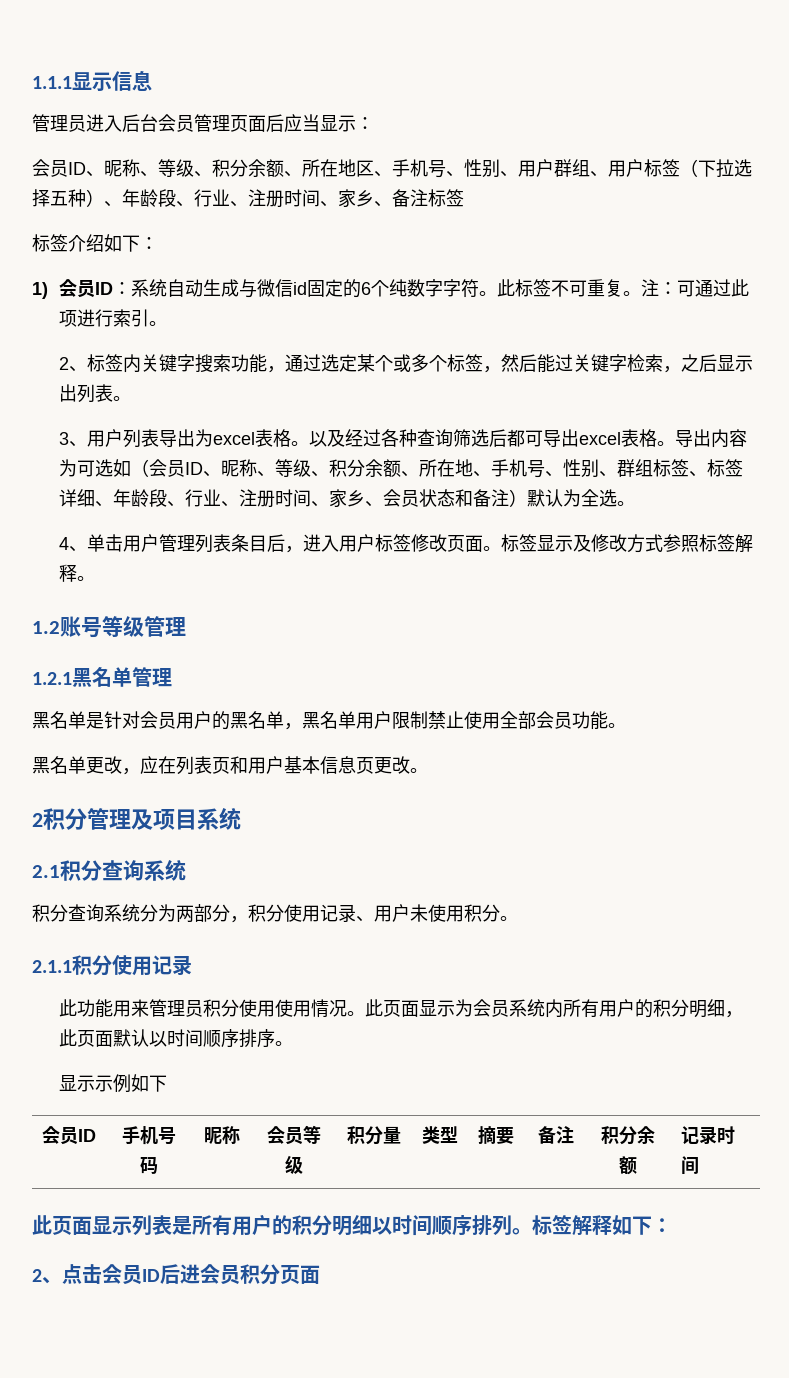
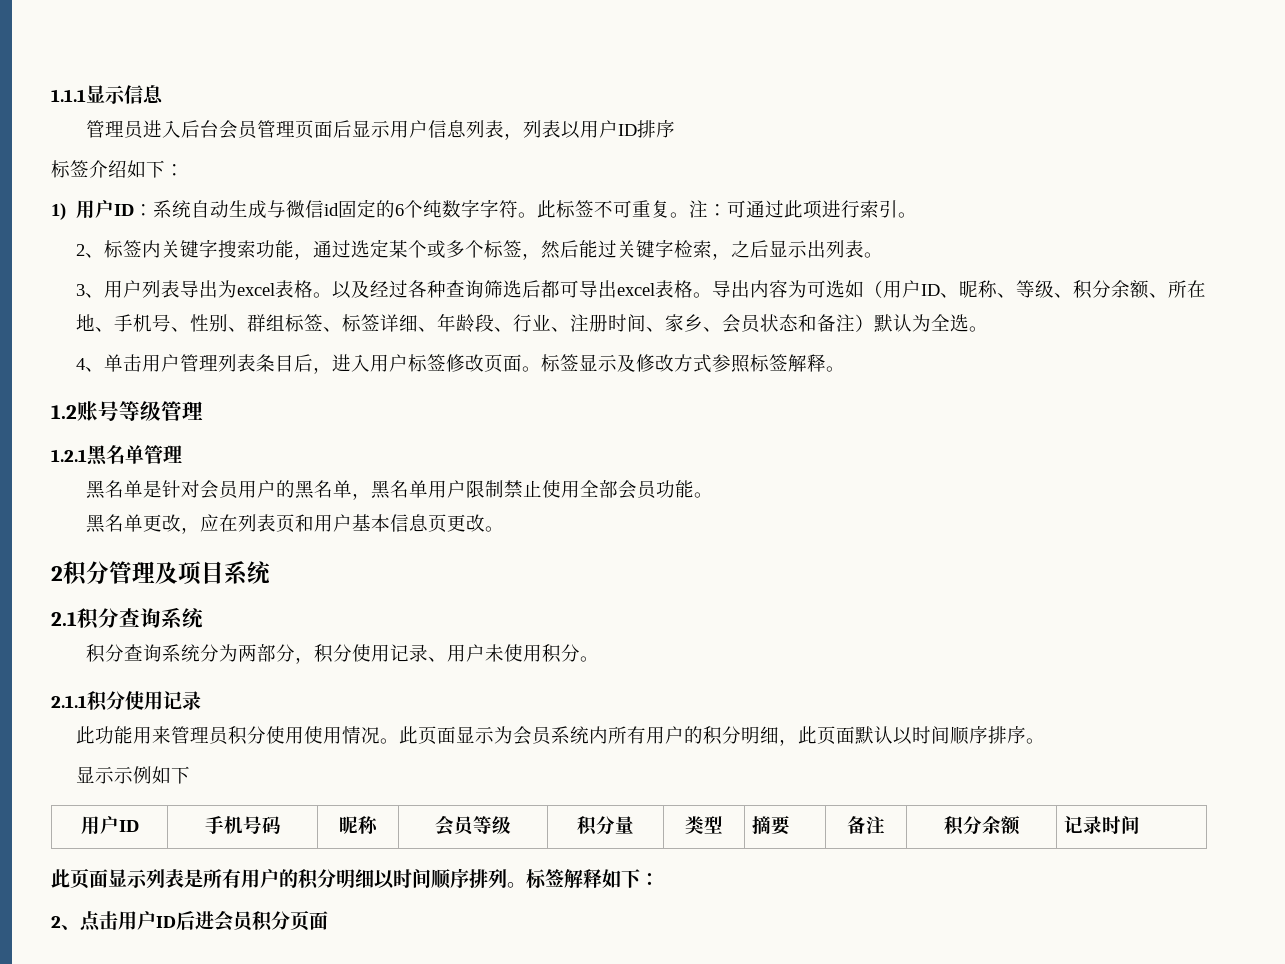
[284,114,374,132] [32,159,752,178] [32,189,464,208] 应当显示： // 会员ID、昵称、等级、积分余额、所在地区、手机号、性别、用户群组、用户标签（下拉选择五种）、年龄段、行业、注册时间、家乡、备注标签 -> [351,120,675,140] 显示用户信息列表，列表以用户ID排序
[59,279,96,298] 会员 -> [75,200,114,219] 用户
[149,459,186,477] 会员 -> [882,280,921,298] 用户
[42,1126,78,1145] 会员 -> [80,816,119,835] 用户
[102,1264,142,1285] 会员 -> [118,911,156,930] 用户

